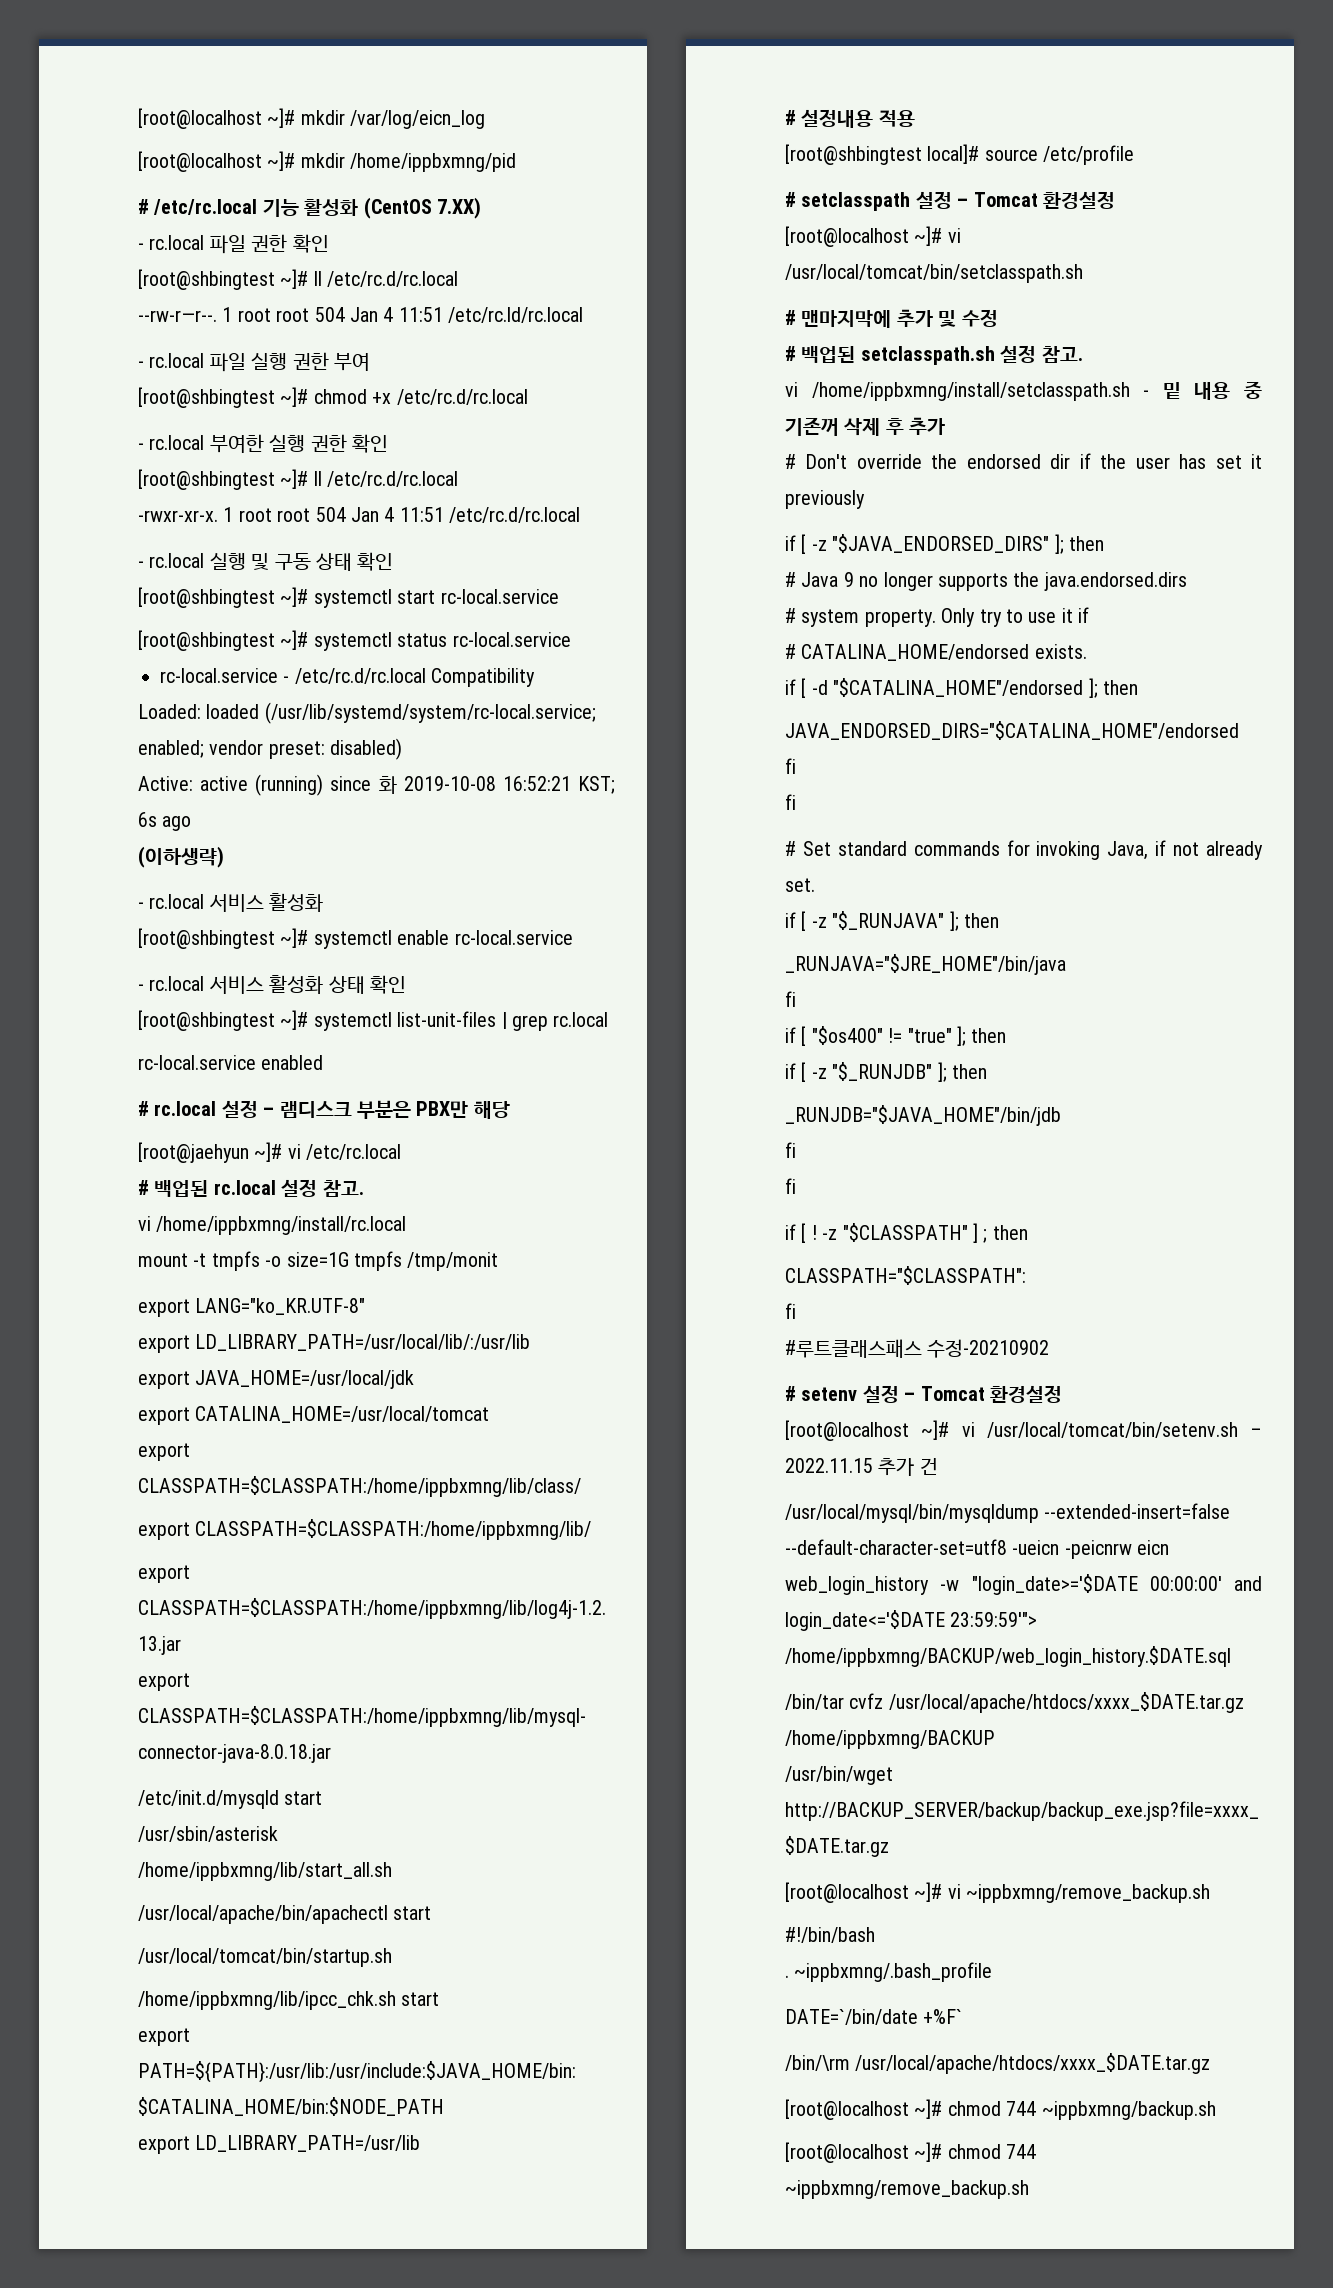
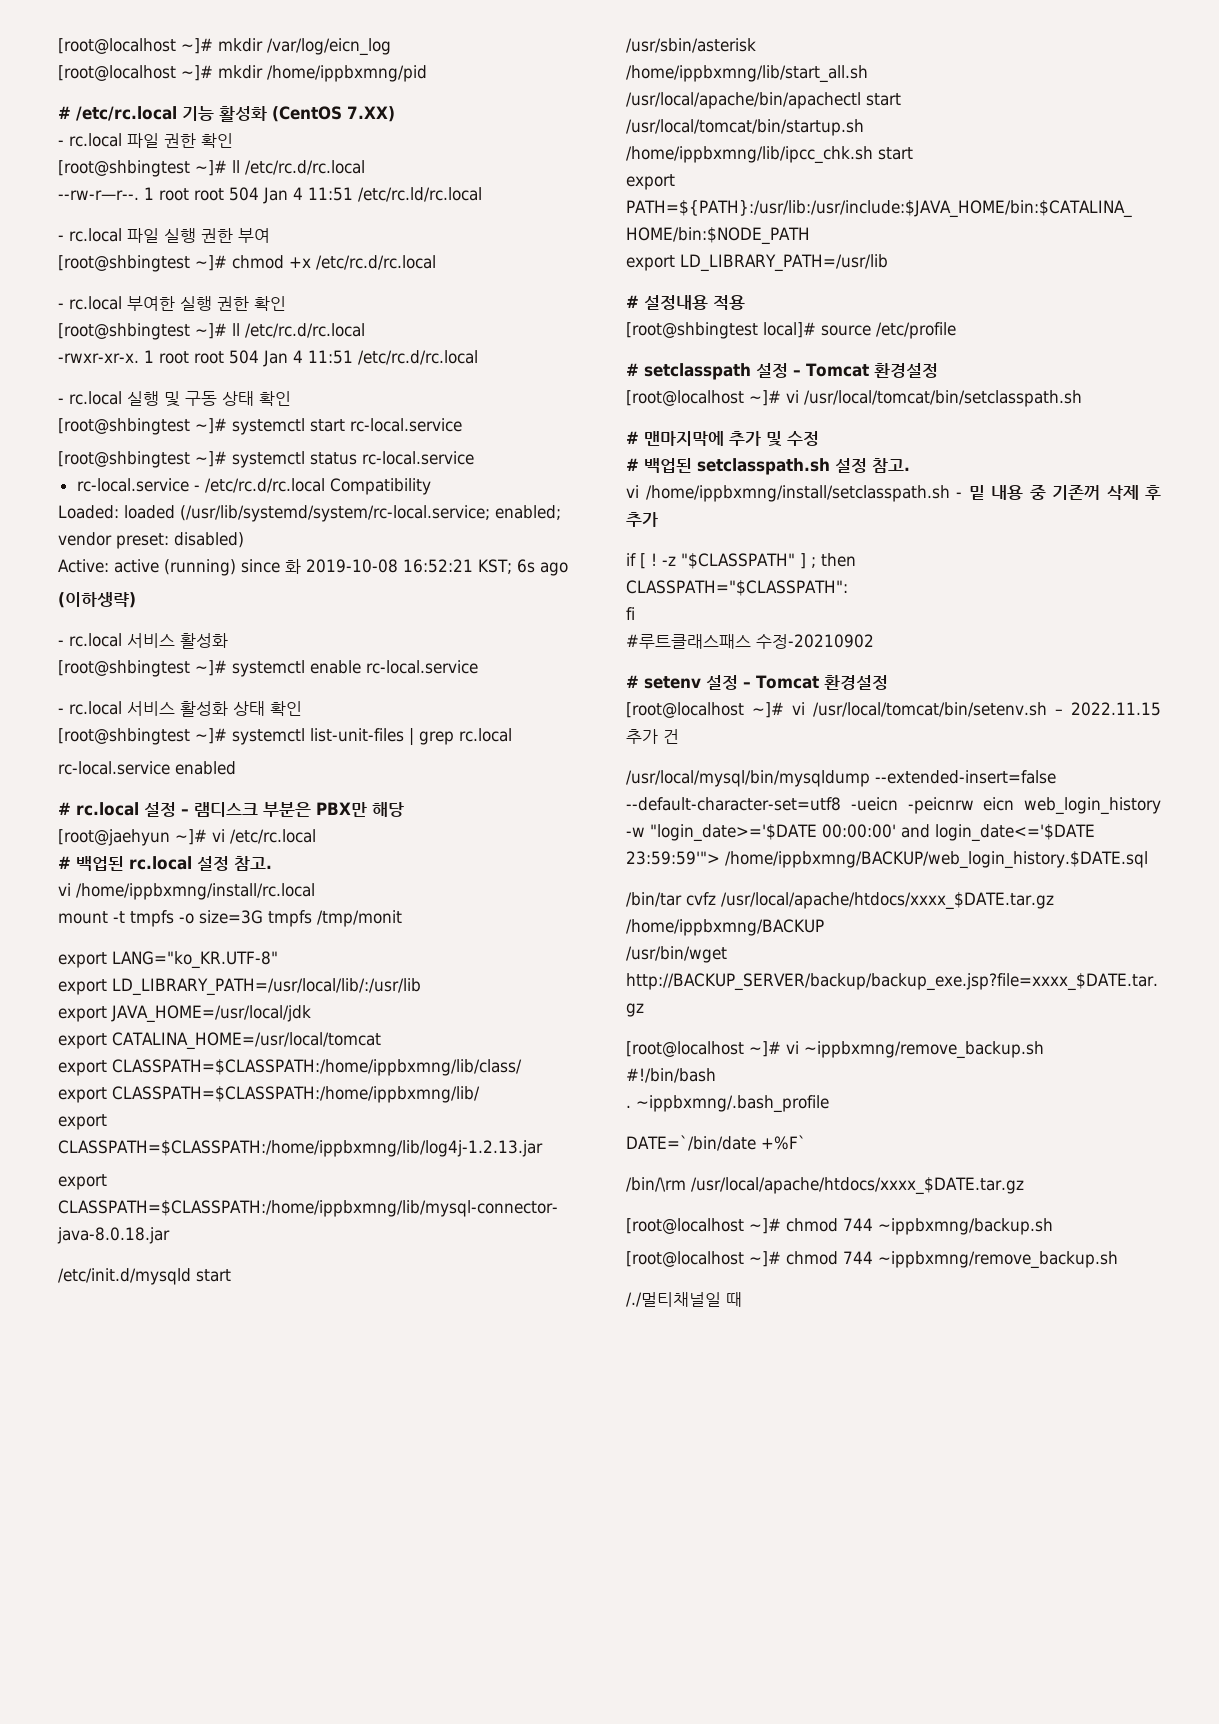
[286,1252,349,1267] size=1G -> [199,910,263,924] size=3G
[785,453,1262,469] [785,490,865,509] [785,534,1104,554] [785,572,1187,591] [785,607,1090,627] [785,644,1087,661] [785,678,1138,698] [785,721,1239,740] [785,758,796,774] [785,794,796,810] [785,840,1263,860] [785,878,815,892] [785,911,999,931] [785,954,1066,975] [785,991,796,1007] [785,1026,1007,1046] [785,1062,987,1082] [785,1105,1061,1126] [785,1142,796,1158] [785,1178,796,1194] // # Don't override the endorsed dir if the user has set it previously // if [ -z "$JAVA_ENDORSED_DIRS" ]; then // # Java 9 no longer supports the java.endorsed.dirs // # system property. Only try to use it if // # CATALINA_HOME/endorsed exists. // if [ -d "$CATALINA_HOME"/endorsed ]; then // JAVA_ENDORSED_DIRS="$CATALINA_HOME"/endorsed // fi // fi // # Set standard commands for invoking Java, if not already set. // if [ -z "$_RUNJAVA" ]; then // _RUNJAVA="$JRE_HOME"/bin/java // fi // if [ "$os400" != "true" ]; then // if [ -z "$_RUNJDB" ]; then // _RUNJDB="$JAVA_HOME"/bin/jdb // fi // fi -> (658, 519) none
(1029, 2189) none -> [626,1292,742,1307] // /./멀티채널일 때

